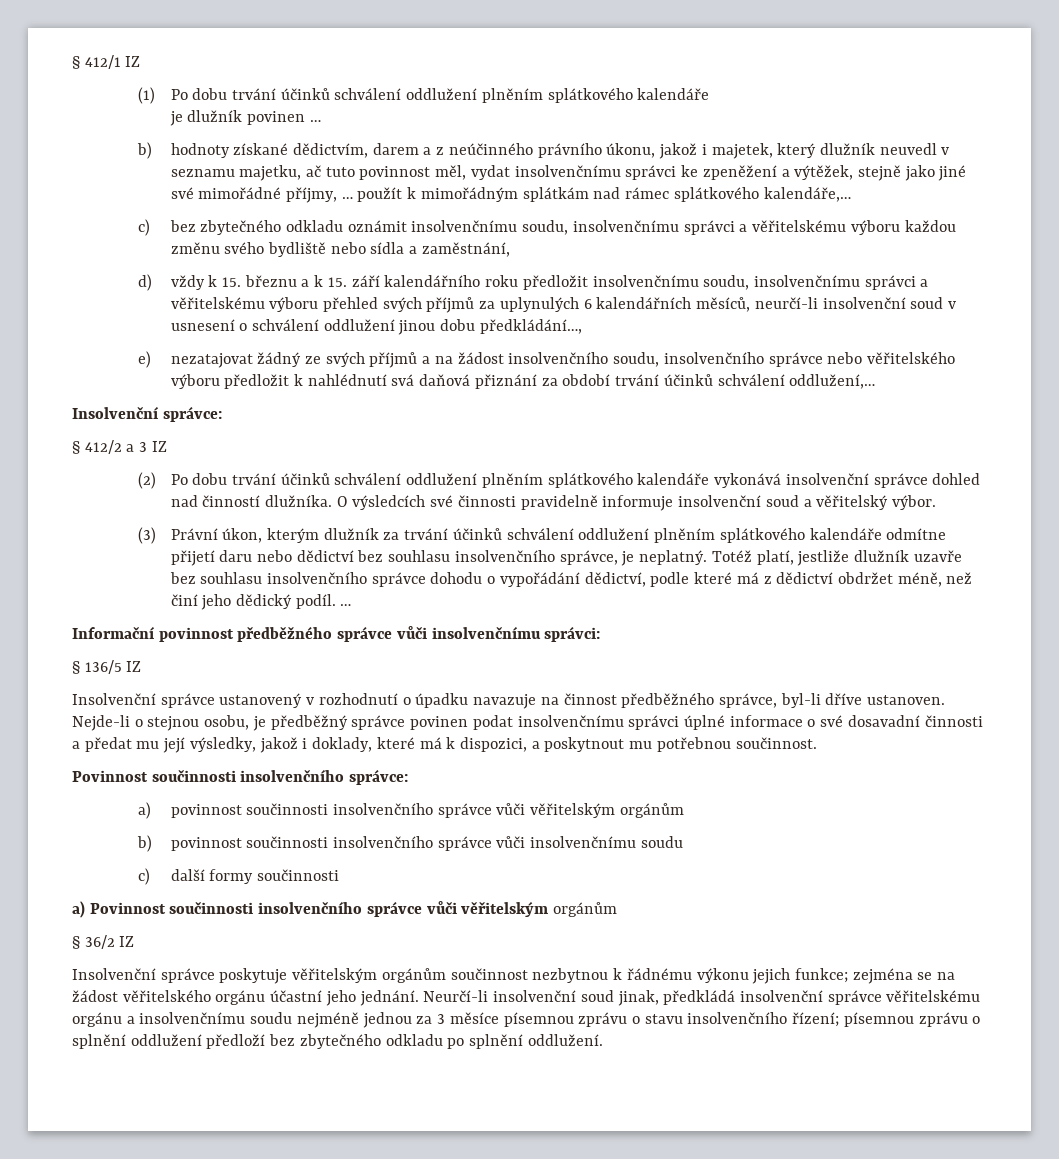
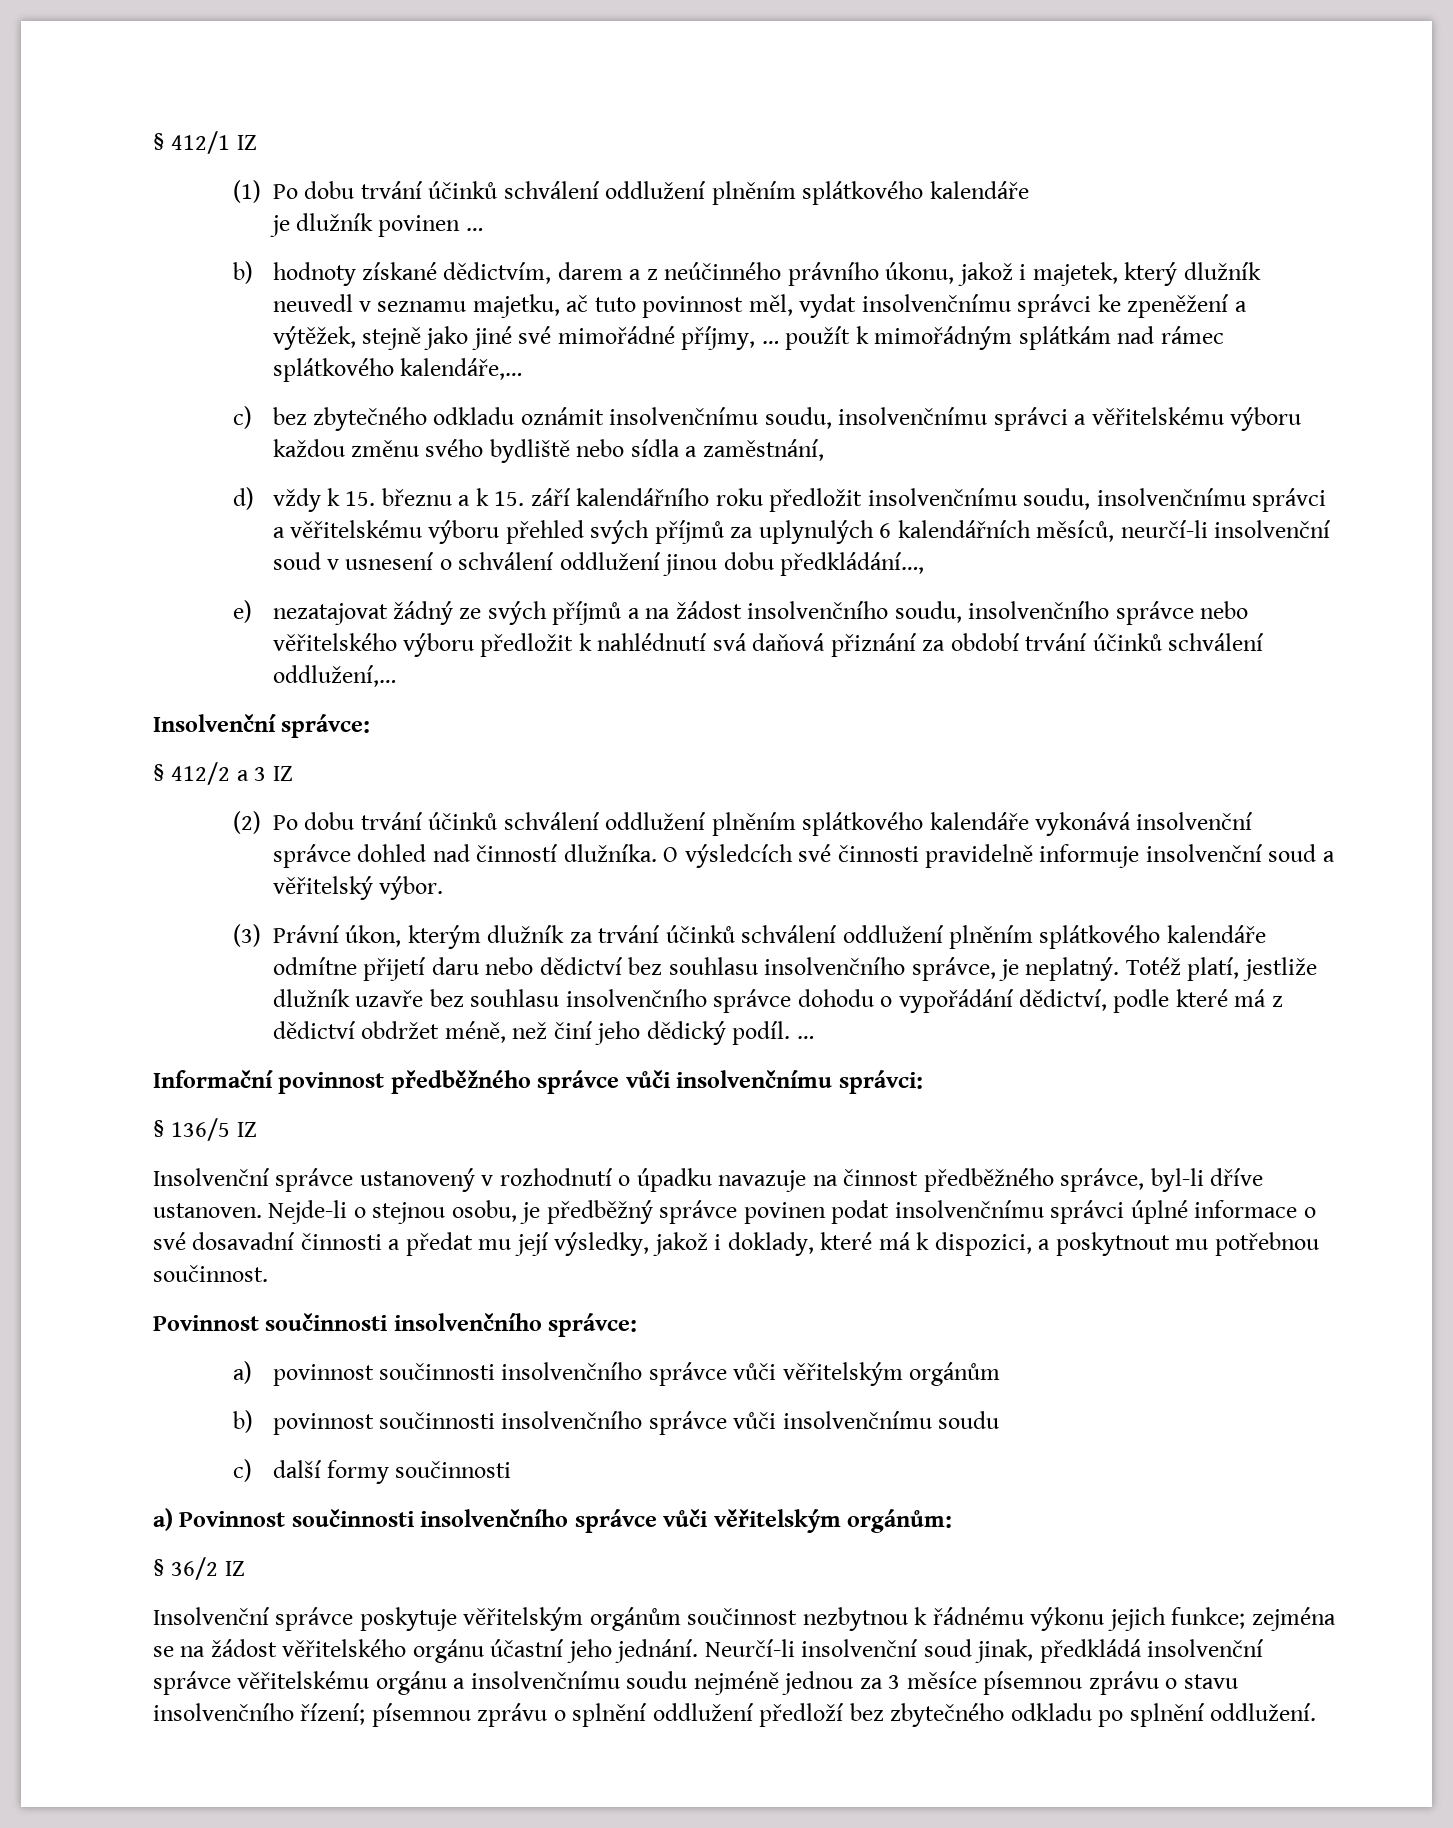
[553,902,618,917] orgánům -> [847,1509,953,1533] orgánům:

